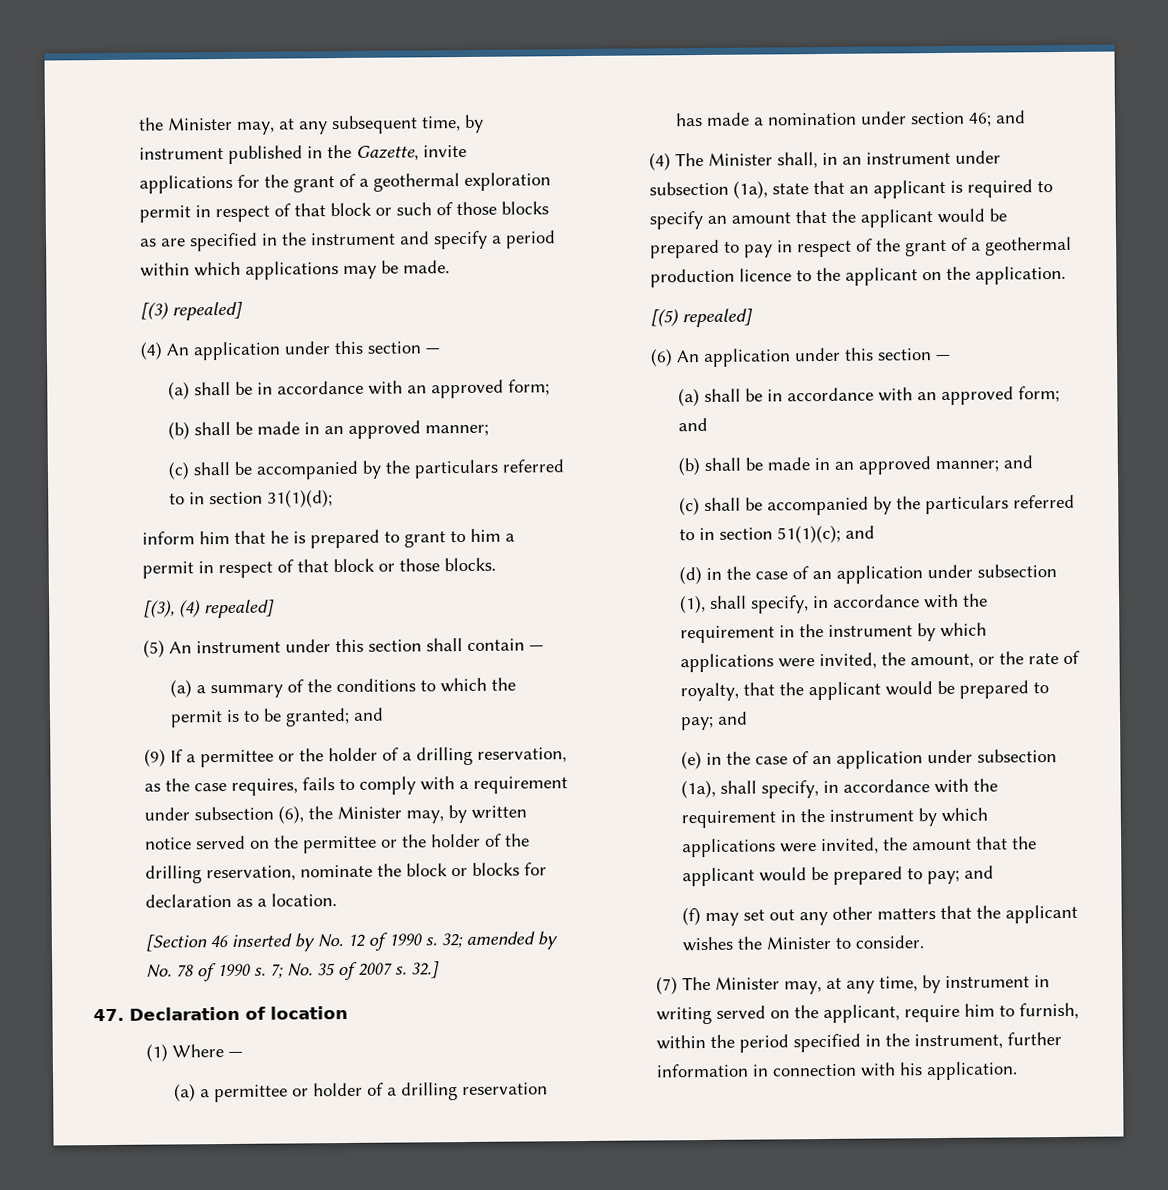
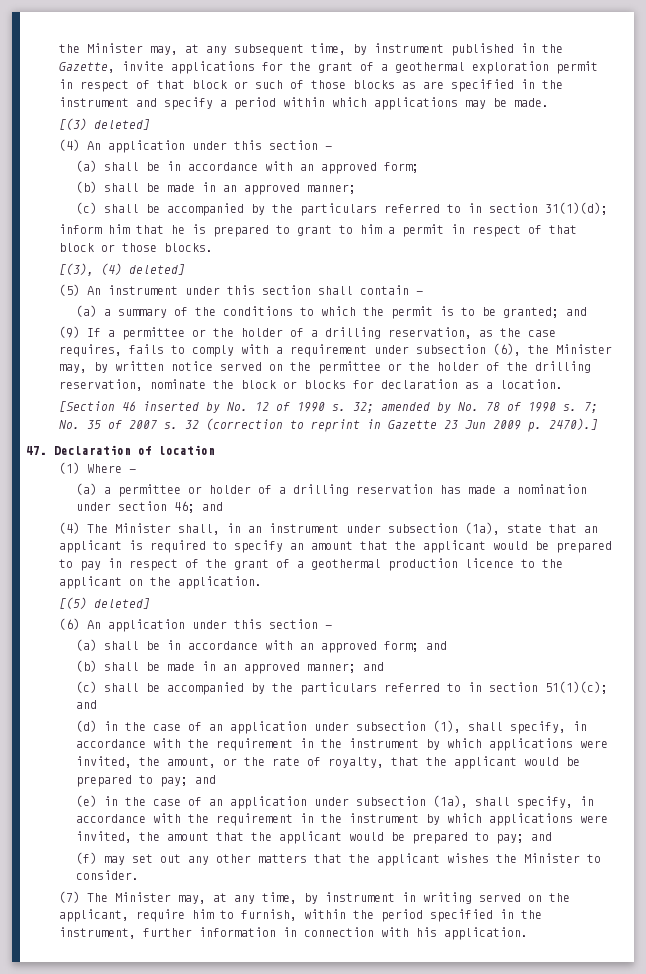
[172,301,244,321] repealed] -> [94,119,151,130] deleted]
[204,599,276,619] repealed] -> [129,264,186,275] deleted]
[411,961,441,979] 32.] -> [185,418,599,432] 32 (correction to reprint in Gazette 23 Jun 2009 p. 2470).]
[682,308,754,328] repealed] -> [94,598,151,609] deleted]

